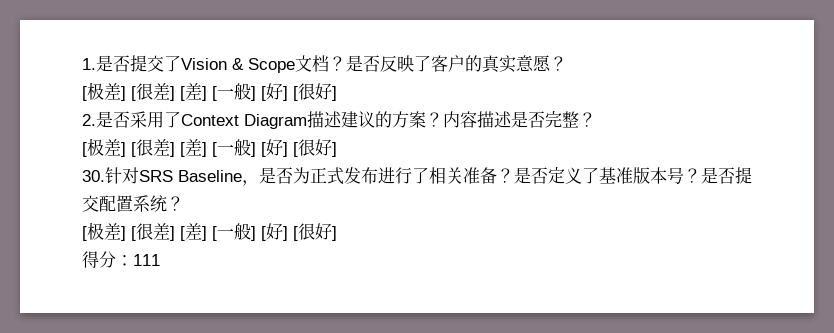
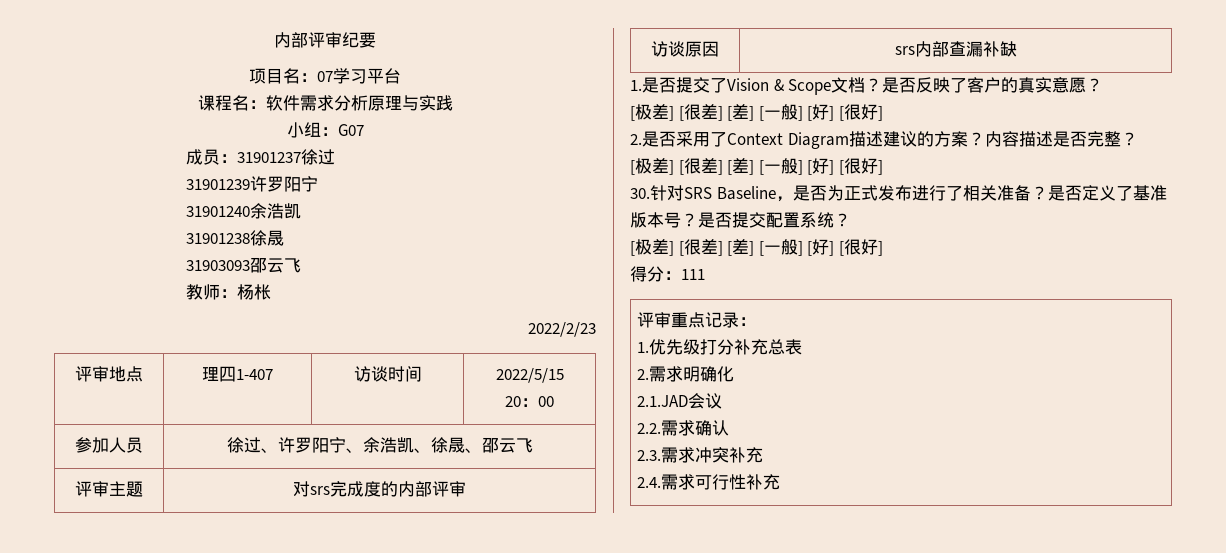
(82, 64) none -> [274,32,376,48] [249,68,401,84] [197,95,453,111] [286,122,364,138] [186,149,336,165] [186,176,319,192] [186,203,302,219] [186,230,285,246] [186,257,302,273] [186,284,272,300] [528,322,596,337] [75,366,143,382] [202,366,273,382] [353,366,422,382] [495,368,564,383] [505,396,554,407] [75,437,143,453] [226,437,533,453] [75,481,143,497] [293,481,466,497] [651,41,719,57] [894,41,1017,57] 内部评审纪要 // 项目名：07学习平台 // 课程名：软件需求分析原理与实践 // 小组：G07 // 成员：31901237徐过 // 31901239许罗阳宁 // 31901240余浩凯 // 31901238徐晟 // 31903093邵云飞 // 教师：杨枨 // 2022/2/23 // 评审地点 | 理四1-407 | 访谈时间 | 2022/5/15 // 20：00 // 参加人员 | 徐过、许罗阳宁、余浩凯、徐晟、邵云飞 // 评审主题 | 对srs完成度的内部评审 // 访谈原因 | srs内部查漏补缺 //
(160, 260) none -> [637,312,757,328] [637,339,803,355] [637,366,735,382] [637,393,723,409] [637,420,730,436] [637,447,764,463] [637,474,781,490] // 评审重点记录： // 1.优先级打分补充总表 // 2.需求明确化 // 2.1.JAD会议 // 2.2.需求确认 // 2.3.需求冲突补充 // 2.4.需求可行性补充

